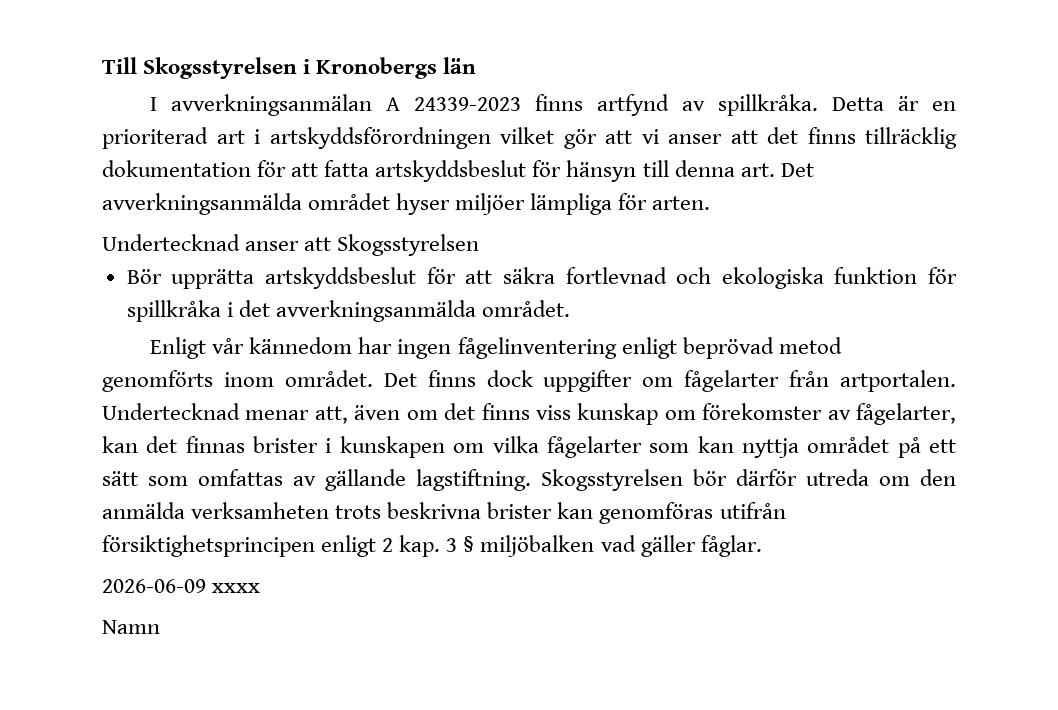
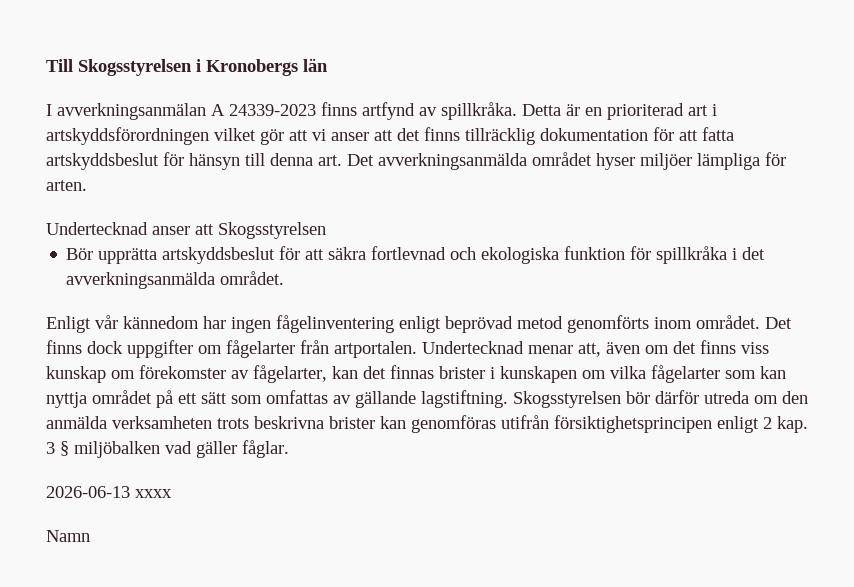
[102,579,206,593] 2026-06-09 -> [46,486,130,498] 2026-06-13

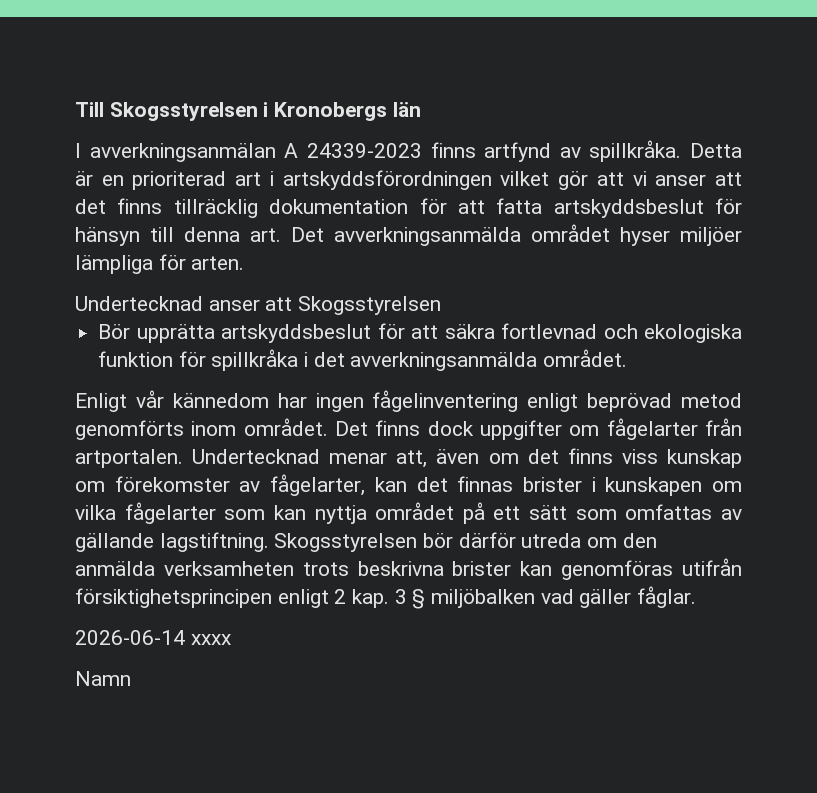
[46,486,130,498] 2026-06-13 -> [75,630,185,645] 2026-06-14

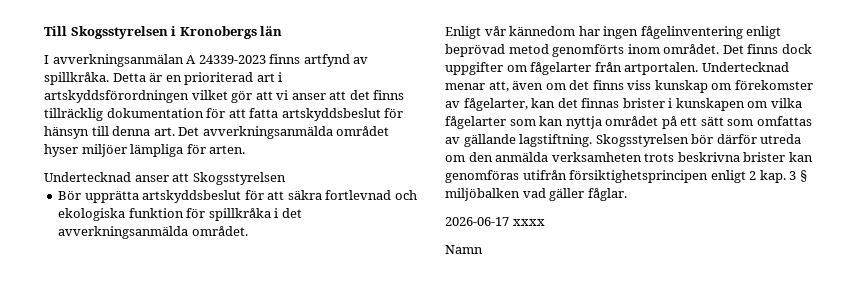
[75,630,185,645] 2026-06-14 -> [445,217,509,226] 2026-06-17

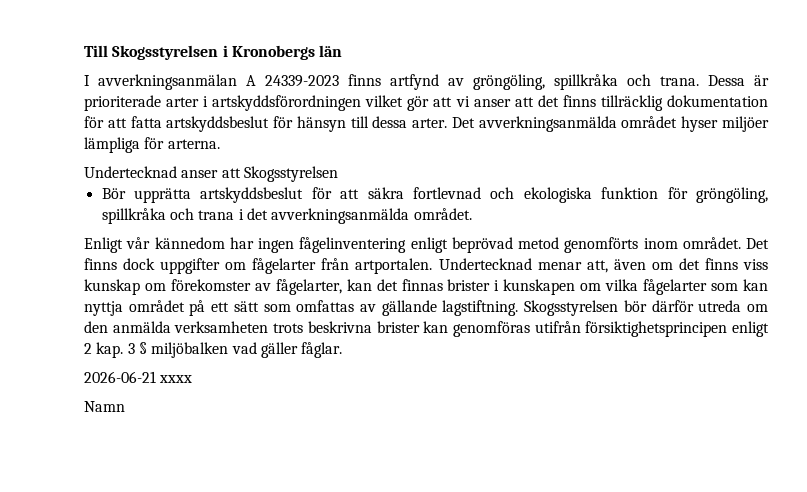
[44,72,275,85] spillkråka. Detta är en prioriterad art -> [473,74,769,90] [84,95,200,111] gröngöling, spillkråka och trana. Dessa är prioriterade arter
[112,126,175,136] denna art. -> [372,116,448,128] dessa arter.
[209,145,246,154] arten. -> [167,139,220,149] arterna.
[208,208,271,221] spillkråka -> [695,187,768,203] [101,208,235,224] gröngöling, spillkråka och trana
[445,217,509,226] 2026-06-17 -> [84,371,156,383] 2026-06-21

